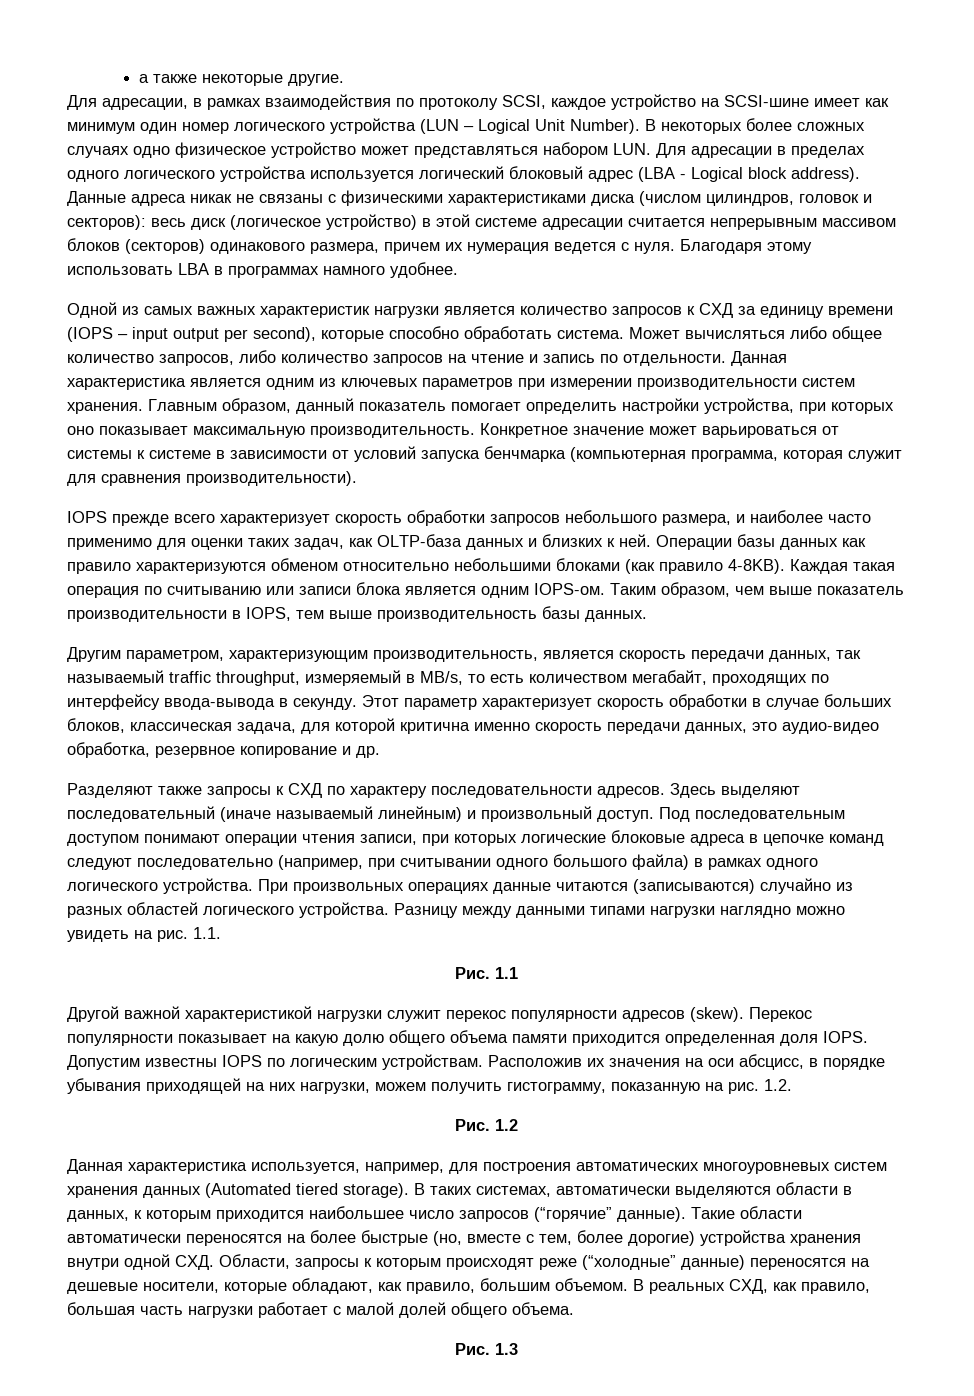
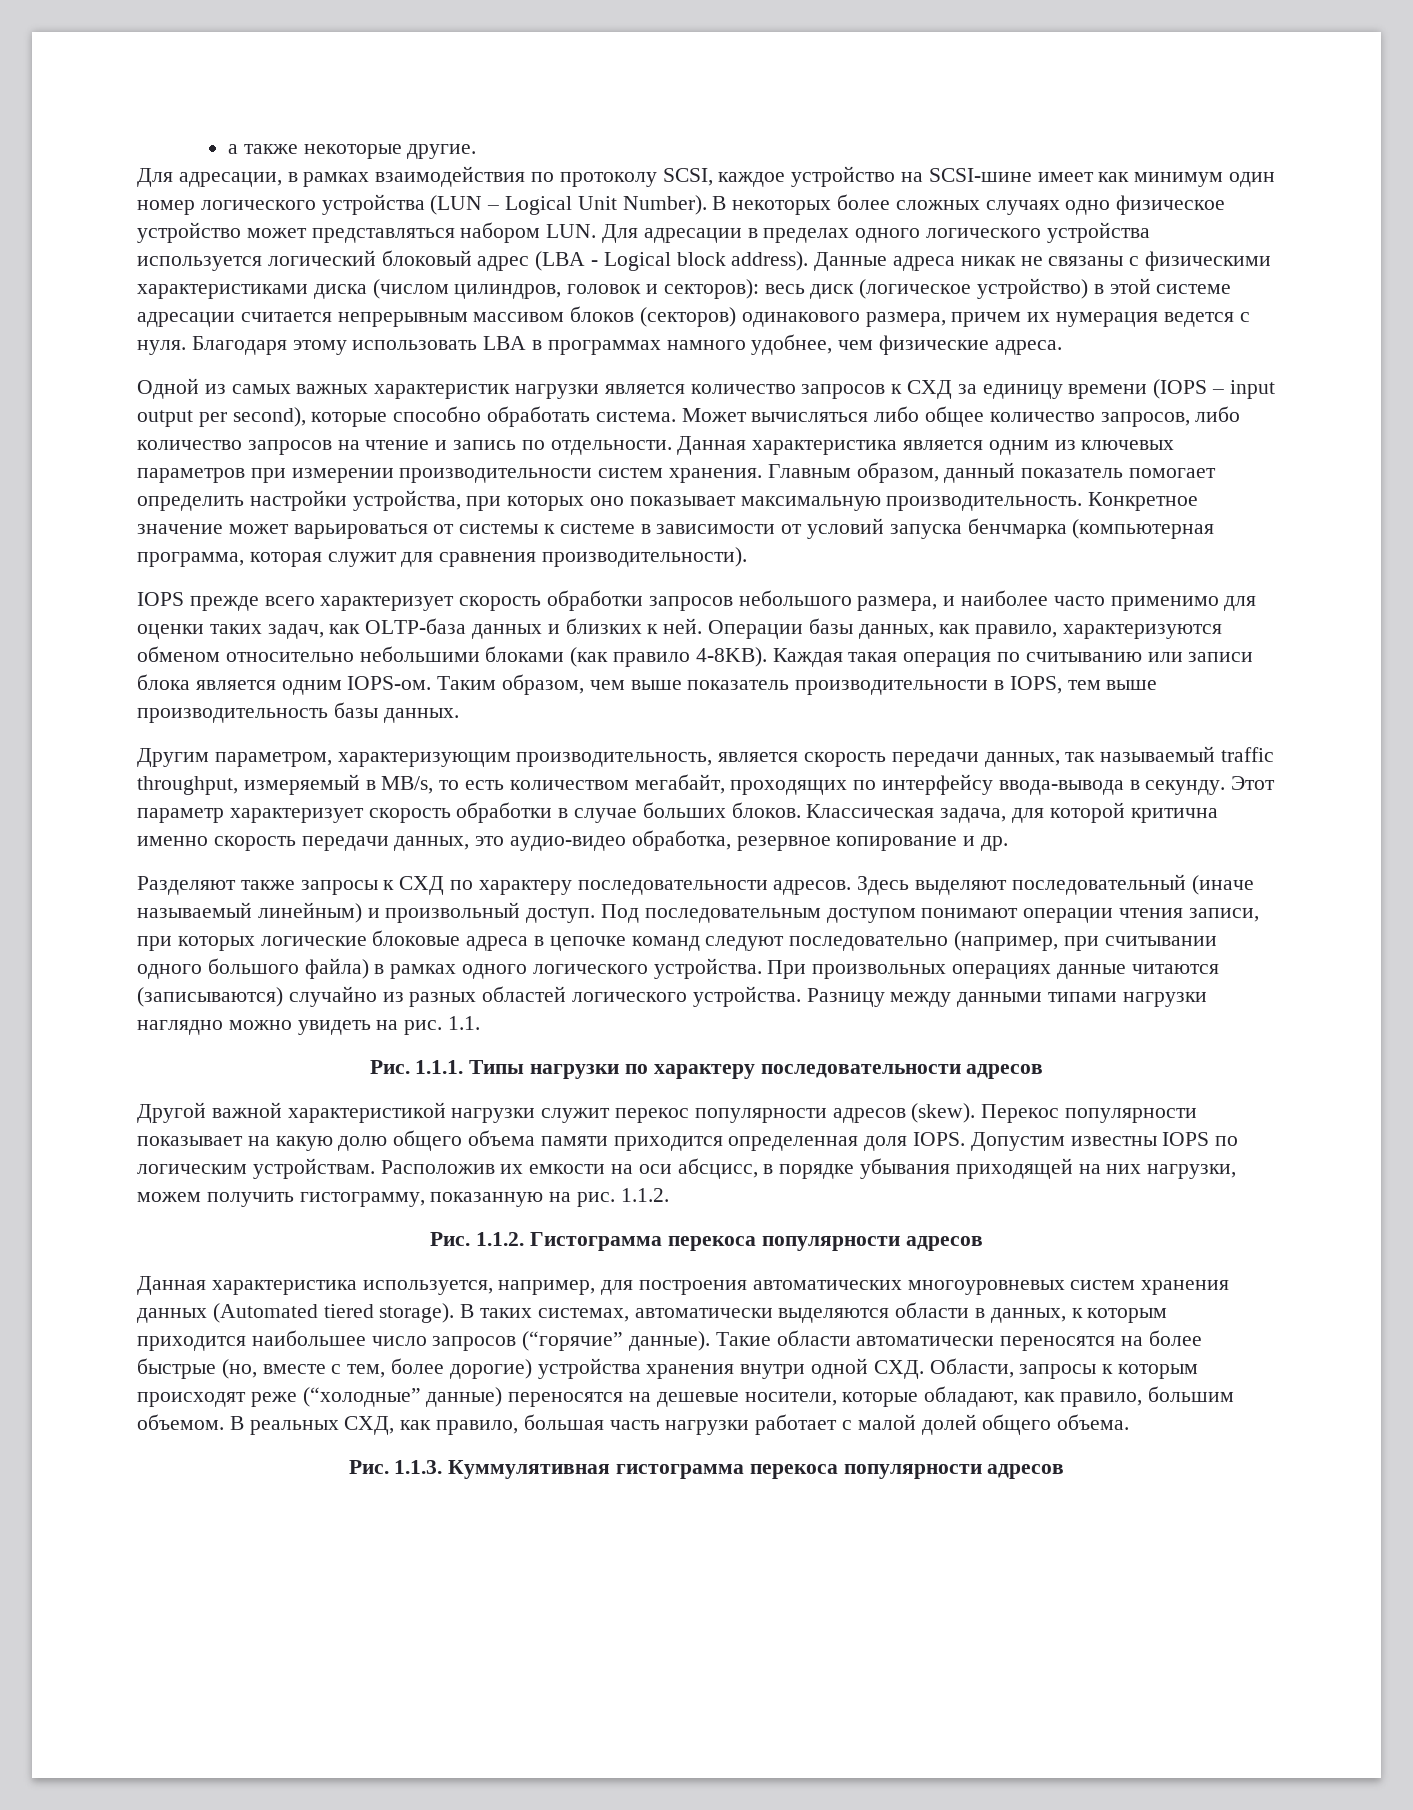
[390,262,458,278] удобнее. -> [751,334,1062,355] удобнее, чем физические адреса.
[780,538,866,550] [67,562,131,574] данных как правило -> [858,624,1058,639] данных, как правило,
[67,718,232,733] блоков, классическая -> [731,802,935,818] блоков. Классическая
[494,967,518,979] 1.1 -> [415,1060,1044,1079] 1.1.1. Типы нагрузки по характеру последовательности адресов
[609,1058,680,1067] значения -> [529,1164,606,1174] емкости
[764,1079,792,1091] [454,1119,518,1131] 1.2. // Рис. 1.2 -> [620,1188,669,1202] [430,1232,983,1251] 1.1.2. // Рис. 1.1.2. Гистограмма перекоса популярности адресов
[494,1343,518,1355] 1.3 -> [394,1460,1065,1479] 1.1.3. Куммулятивная гистограмма перекоса популярности адресов

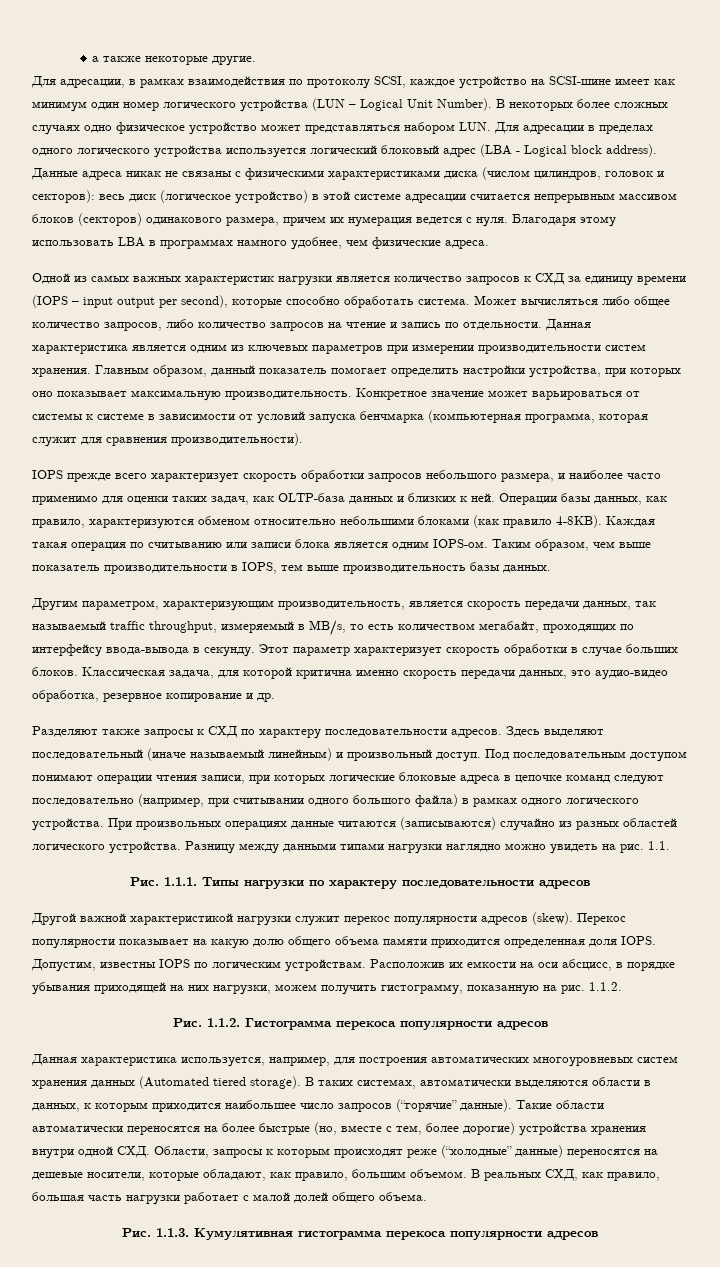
[970,1132,1065,1151] Допустим -> [31,959,96,972] Допустим,
[448,1460,611,1479] Куммулятивная -> [194,1228,293,1240] Кумулятивная

